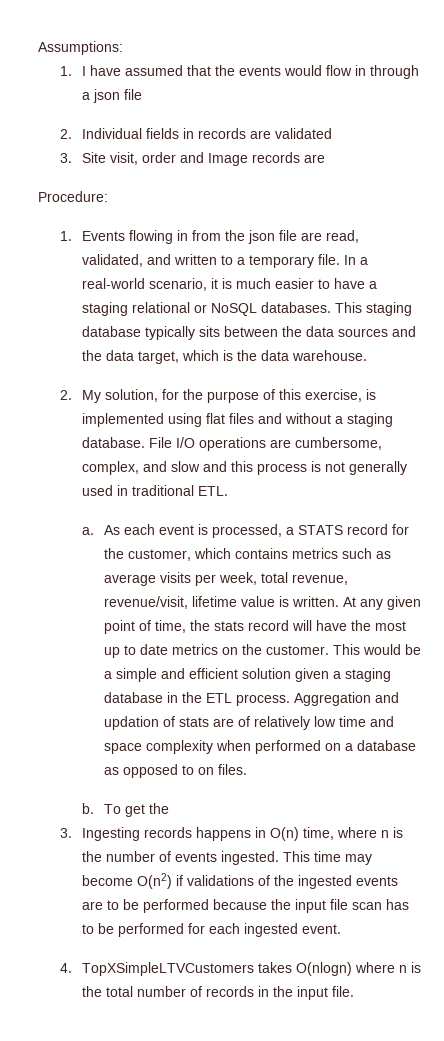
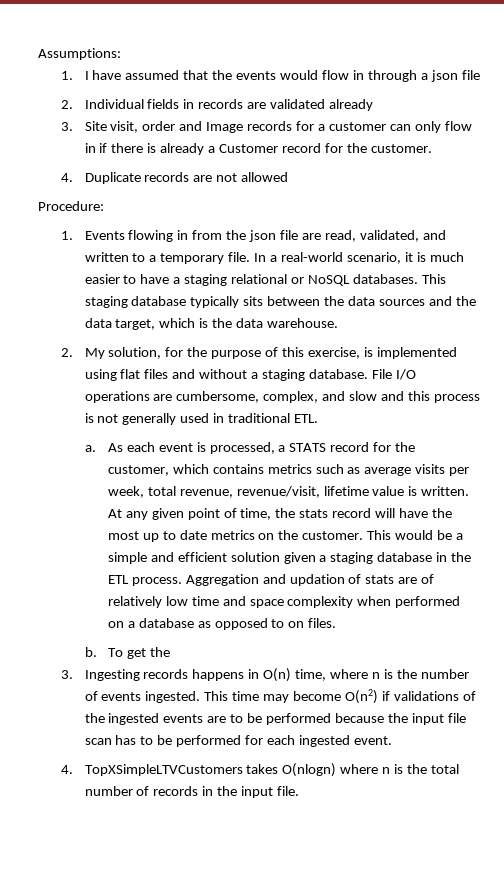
(332, 133) none -> [329,99,374,111] already
[303,154,325,163] are -> [296,121,472,133] [84,143,432,155] [61,172,289,184] for a customer can only flow in if there is already a Customer record for the customer. // 4. Duplicate records are not allowed

